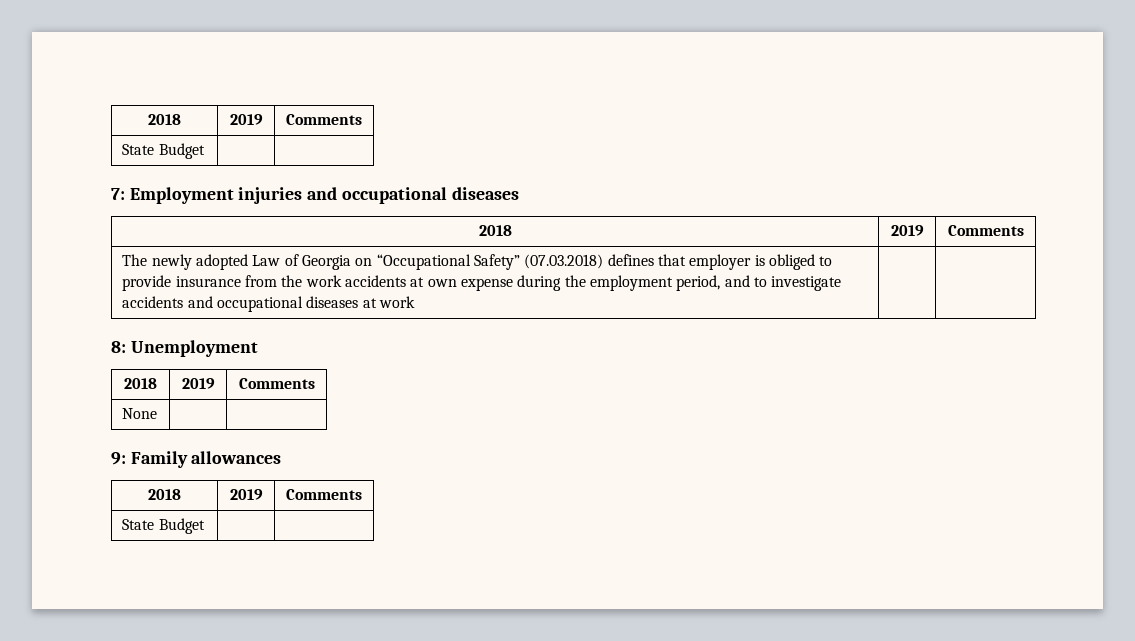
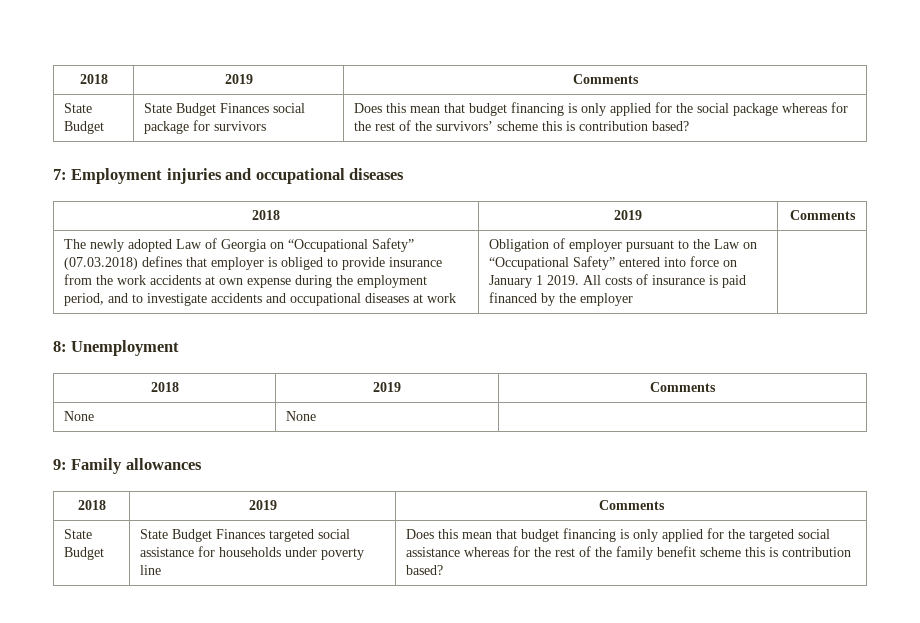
[148,114,181,125] [229,114,263,125] [286,114,362,125] [122,143,205,159] 2018 | 2019 | Comments // State Budget | | -> [79,74,108,84] [224,74,253,84] [572,74,639,84] [64,103,93,113] [64,121,105,134] [144,103,306,116] [144,120,267,134] [354,102,849,116] [354,120,690,131] 2018 | 2019 | Comments // State Budget | State Budget Finances social package for survivors | Does this mean that budget financing is only applied for the social package whereas for the rest of the survivors’ scheme this is contribution based?
(415, 302) none -> [489,238,758,252] [489,256,738,270] [489,274,747,288] [489,292,634,306] Obligation of employer pursuant to the Law on “Occupational Safety” entered into force on January 1 2019. All costs of insurance is paid financed by the employer
(158, 413) | -> [286,411,317,421] | None
(205, 526) | -> [140,529,351,542] [140,546,365,560] [140,565,162,575] [406,528,831,542] [406,546,852,560] [406,565,444,575] State Budget Finances targeted social assistance for households under poverty line | Does this mean that budget financing is only applied for the targeted social assistance whereas for the rest of the family benefit scheme this is contribution based?

